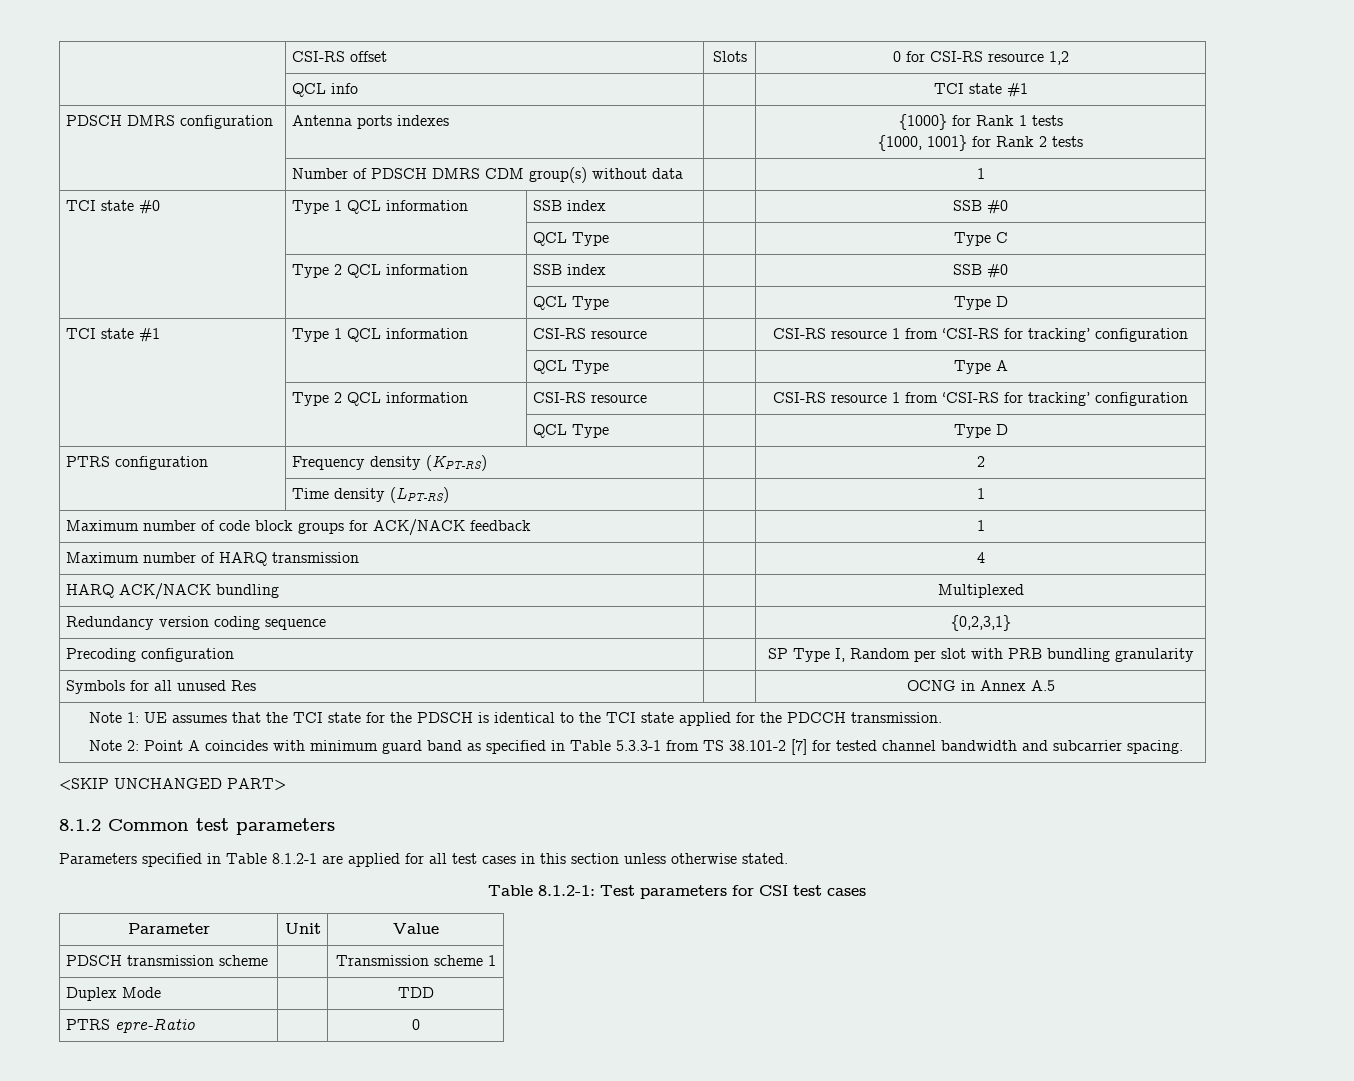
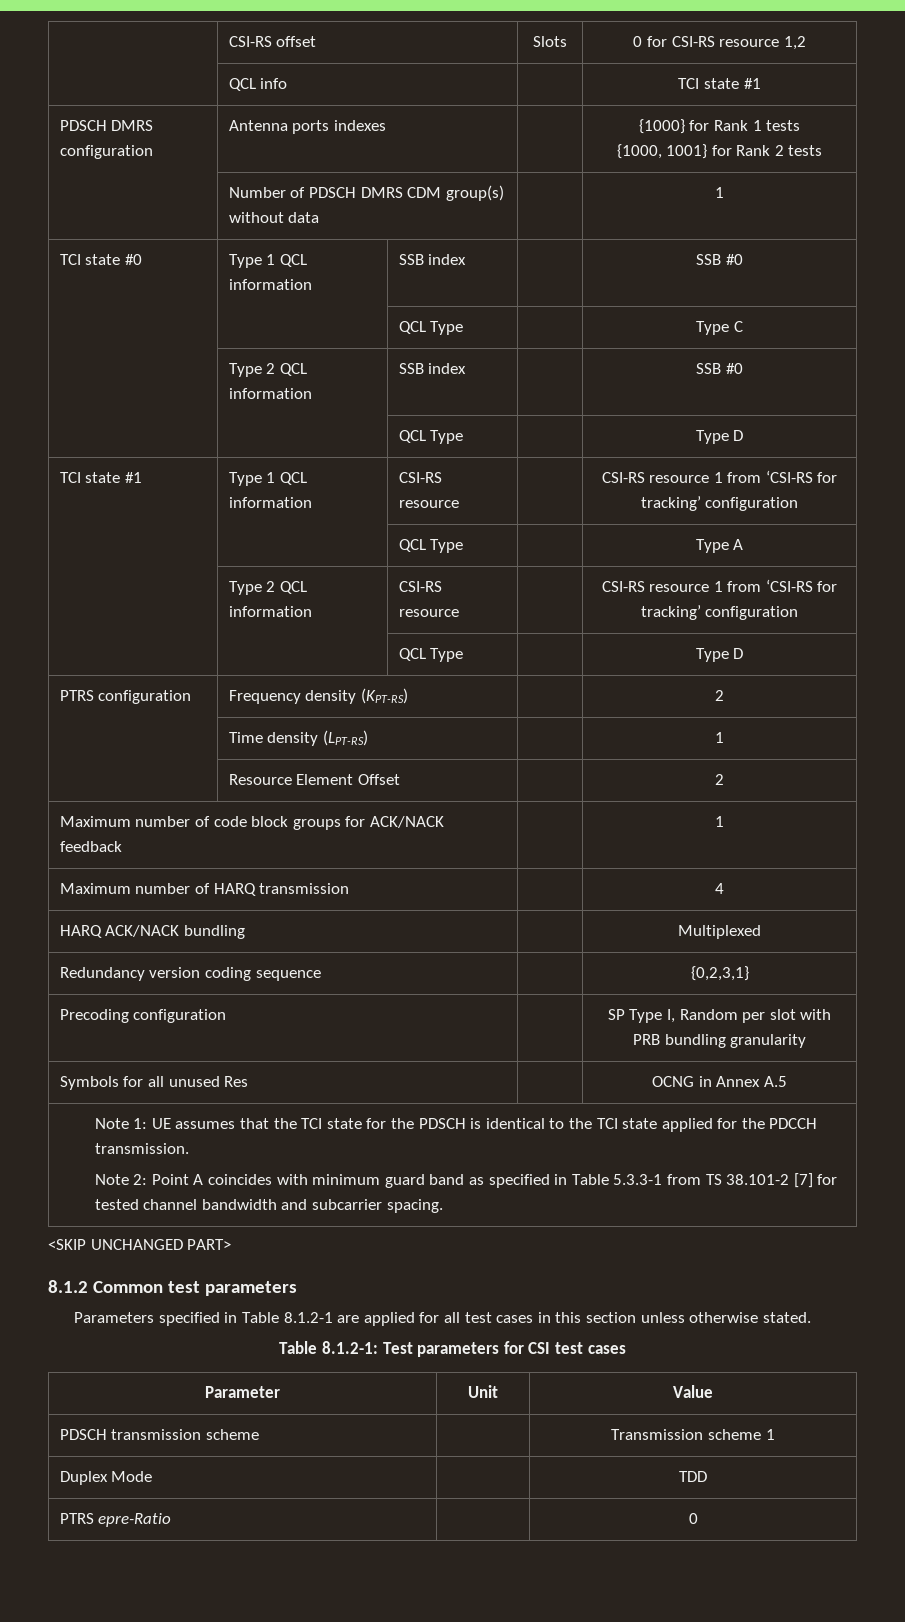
(985, 493) none -> [228,774,400,785] [715,774,724,785] // | Resource Element Offset | | 2

